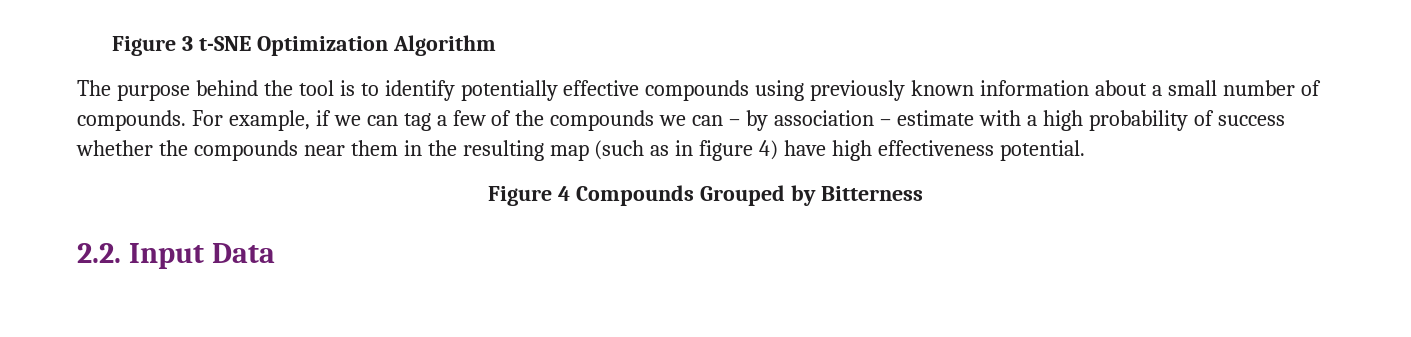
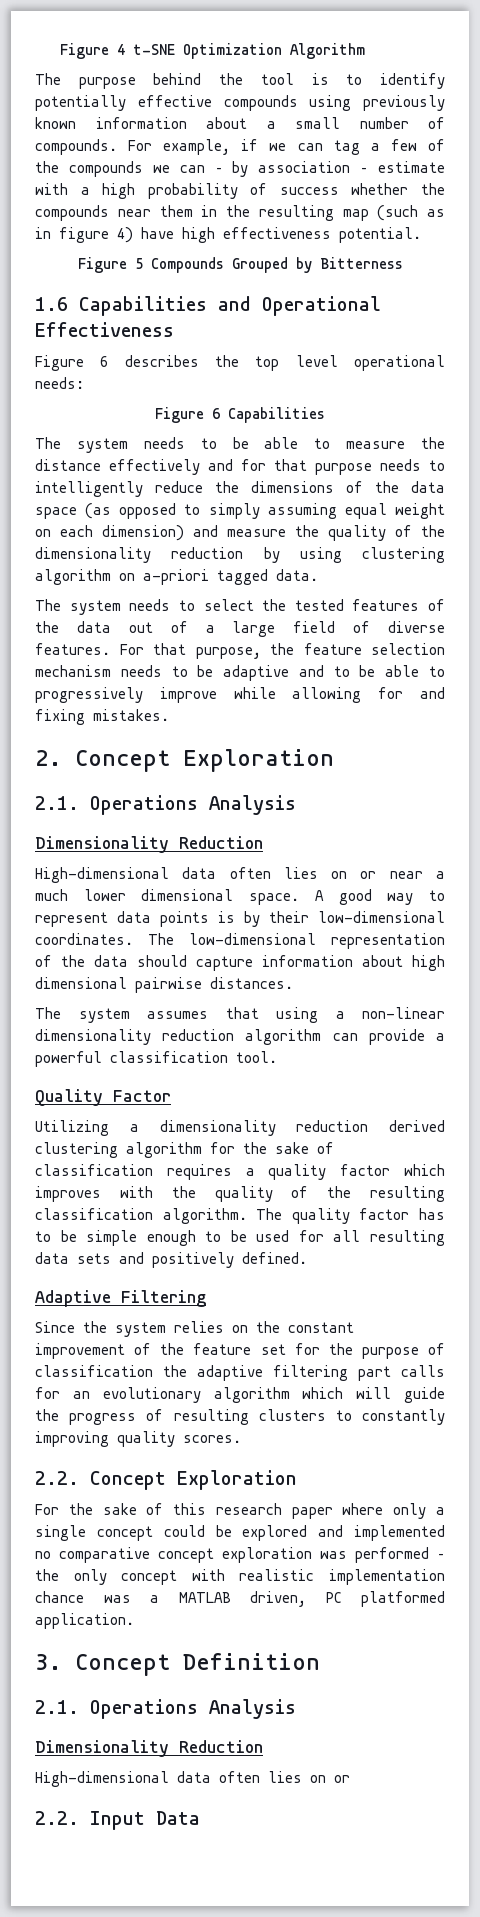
[112,36,194,56] Figure 3 -> [59,43,125,59] Figure 4
[558,186,571,201] 4 -> [134,258,143,269] 5
(923, 193) none -> [35,296,381,316] [35,322,174,337] [35,355,445,371] [35,377,84,389] [155,407,325,423] [35,437,445,453] [35,459,445,475] [35,481,445,497] [35,503,445,519] [35,525,445,541] [35,547,445,563] [35,569,318,585] [35,599,445,615] [35,621,445,637] [35,643,445,659] [35,665,445,681] [35,687,446,703] [35,709,169,725] [35,749,334,772] [35,795,296,815] [35,836,263,853] [35,867,445,883] [35,889,446,905] [35,911,445,927] [35,933,445,949] [35,955,445,971] [35,977,293,993] [35,1007,445,1023] [35,1029,445,1045] [35,1051,277,1067] [35,1089,171,1106] [35,1120,445,1136] [35,1142,334,1158] [35,1164,446,1180] [35,1186,445,1202] [35,1208,446,1224] [35,1230,445,1246] [35,1252,307,1268] [35,1290,206,1307] [35,1321,354,1337] [35,1343,445,1359] [35,1365,445,1381] [35,1387,445,1403] [35,1409,445,1425] [35,1431,241,1447] [35,1470,297,1490] [35,1503,445,1519] [35,1525,445,1541] [35,1547,445,1563] [35,1569,445,1585] [35,1591,445,1607] [35,1613,134,1629] [35,1653,320,1676] [35,1699,296,1719] [35,1740,263,1757] [35,1771,350,1787] // 1.6 Capabilities and Operational Effectiveness // Figure 6 describes the top level operational needs: // Figure 6 Capabilities // The system needs to be able to measure the distance effectively and for that purpose needs to intelligently reduce the dimensions of the data space (as opposed to simply assuming equal weight on each dimension) and measure the quality of the dimensionality reduction by using clustering algorithm on a-priori tagged data. // The system needs to select the tested features of the data out of a large field of diverse features. For that purpose, the feature selection mechanism needs to be adaptive and to be able to progressively improve while allowing for and fixing mistakes. // 2. Concept Exploration // 2.1. Operations Analysis // Dimensionality Reduction // High-dimensional data often lies on or near a much lower dimensional space. A good way to represent data points is by their low-dimensional coordinates. The low-dimensional representation of the data should capture information about high dimensional pairwise distances. // The system assumes that using a non-linear dimensionality reduction algorithm can provide a powerful classification tool. // Quality Factor // Utilizing a dimensionality reduction derived clustering algorithm for the sake of classification requires a quality factor which improves with the quality of the resulting classification algorithm. The quality factor has to be simple enough to be used for all resulting data sets and positively defined. // Adaptive Filtering // Since the system relies on the constant improvement of the feature set for the purpose of classification the adaptive filtering part calls for an evolutionary algorithm which will guide the progress of resulting clusters to constantly improving quality scores. // 2.2. Concept Exploration // For the sake of this research paper where only a single concept could be explored and implemented no comparative concept exploration was performed – the only concept with realistic implementation chance was a MATLAB driven, PC platformed application. // 3. Concept Definition // 2.1. Operations Analysis // Dimensionality Reduction // High-dimensional data often lies on or

